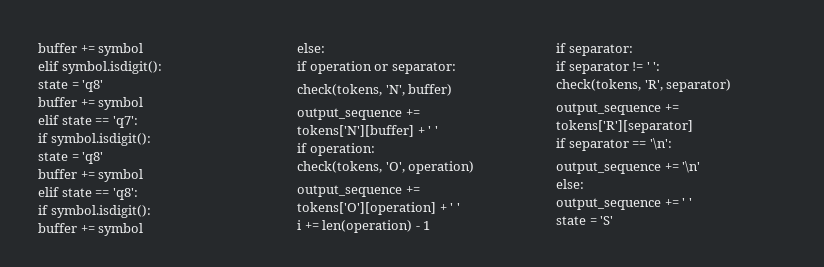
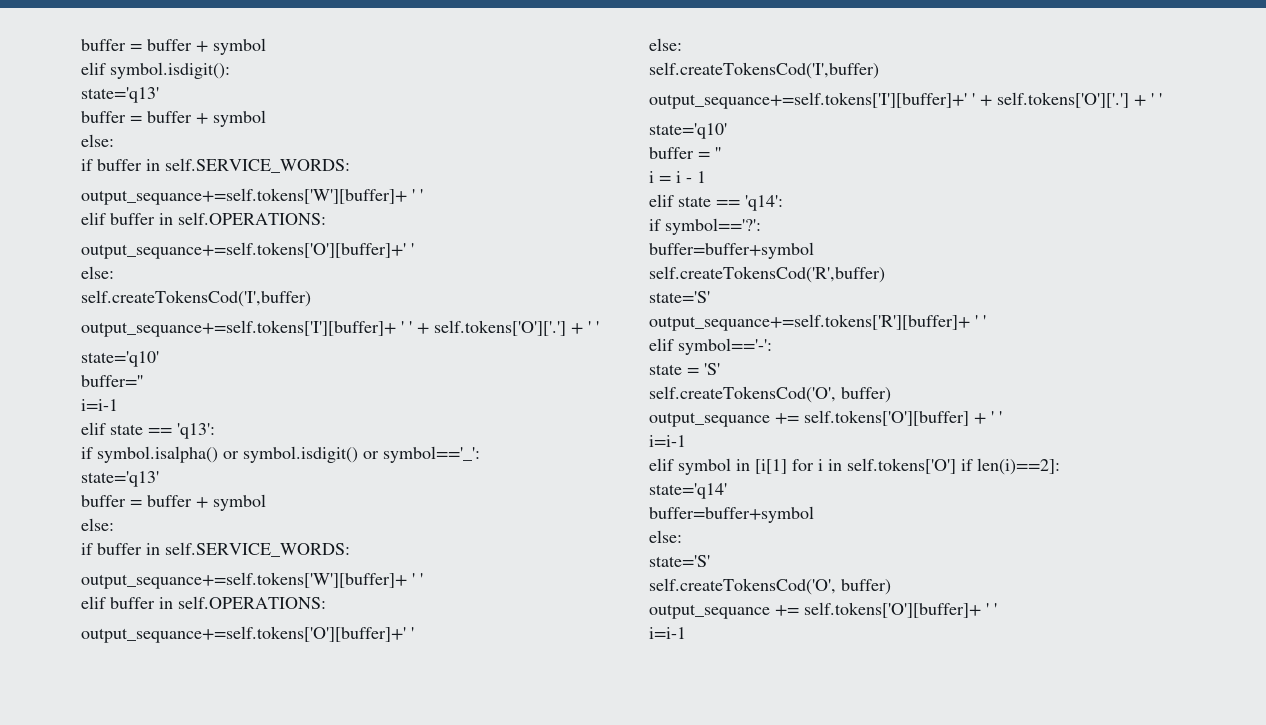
[38,43,95,53] buffer += -> [81,39,208,52] buffer = buffer +
[38,80,104,92] [38,97,144,110] [38,115,138,128] [38,133,151,146] [38,152,104,164] [38,169,144,182] [38,187,138,200] [38,205,151,218] [38,223,144,236] [297,43,325,53] [297,61,456,74] [297,84,453,96] [297,108,420,120] [297,125,438,137] [297,143,375,156] [297,161,475,174] [297,185,420,197] [297,202,460,215] [297,220,413,233] state = 'q8' // buffer += symbol // elif state == 'q7': // if symbol.isdigit(): // state = 'q8' // buffer += symbol // elif state == 'q8': // if symbol.isdigit(): // buffer += symbol // else: // if operation or separator: // check(tokens, 'N', buffer) // output_sequence += tokens['N'][buffer] + ' ' // if operation: // check(tokens, 'O', operation) // output_sequence += tokens['O'][operation] + ' ' // i += len(operation) -> [81,87,159,103] [81,110,266,127] [81,134,114,147] [81,158,350,173] [81,188,423,205] [81,212,326,225] [81,242,414,259] [81,266,114,279] [81,290,311,307] [81,320,599,337] [81,351,159,367] [81,375,143,387] [81,399,118,411] [81,422,215,439] [81,446,480,463] [81,471,159,487] [81,494,266,511] [81,518,114,531] [81,542,350,557] [81,572,423,589] [81,596,326,609] [81,626,414,643] [649,38,682,51] [649,62,879,79] [649,92,1162,109] [649,123,727,139] [649,147,721,159] [649,171,681,183] state='q13' // buffer = buffer + symbol // else: // if buffer in self.SERVICE_WORDS: // output_sequance+=self.tokens['W'][buffer]+ ' ' // elif buffer in self.OPERATIONS: // output_sequance+=self.tokens['O'][buffer]+' ' // else: // self.createTokensCod('I',buffer) // output_sequance+=self.tokens['I'][buffer]+ ' ' + self.tokens['O']['.'] + ' ' // state='q10' // buffer='' // i=i-1 // elif state == 'q13': // if symbol.isalpha() or symbol.isdigit() or symbol=='_': // state='q13' // buffer = buffer + symbol // else: // if buffer in self.SERVICE_WORDS: // output_sequance+=self.tokens['W'][buffer]+ ' ' // elif buffer in self.OPERATIONS: // output_sequance+=self.tokens['O'][buffer]+' ' // else: // self.createTokensCod('I',buffer) // output_sequance+=self.tokens['I'][buffer]+' ' + self.tokens['O']['.'] + ' ' // state='q10' // buffer = '' // i = i
[556,43,633,56] [556,61,661,74] [556,79,732,92] [556,103,679,115] [556,120,693,133] [556,138,672,151] [556,161,701,174] [556,179,584,189] [556,198,692,210] if separator: // if separator != ' ': // check(tokens, 'R', separator) // output_sequence += tokens['R'][separator] // if separator == '\n': // output_sequence += '\n' // else: // output_sequence += ' ' -> [649,194,783,211] [649,218,761,235] [649,242,814,259] [649,266,885,283] [649,291,710,303] [649,314,986,331] [649,338,772,355] elif state == 'q14': // if symbol=='?': // buffer=buffer+symbol // self.createTokensCod('R',buffer) // state='S' // output_sequance+=self.tokens['R'][buffer]+ ' ' // elif symbol=='-':
(614, 220) none -> [649,386,891,403] [649,410,1002,427] [649,435,686,447] [649,458,1060,475] [649,483,727,499] [649,506,814,523] [649,530,682,543] [649,555,710,567] [649,578,891,595] [649,602,997,619] [649,627,686,639] // self.createTokensCod('O', buffer) // output_sequance += self.tokens['O'][buffer] + ' ' // i=i-1 // elif symbol in [i[1] for i in self.tokens['O'] if len(i)==2]: // state='q14' // buffer=buffer+symbol // else: // state='S' // self.createTokensCod('O', buffer) // output_sequance += self.tokens['O'][buffer]+ ' ' // i=i-1

